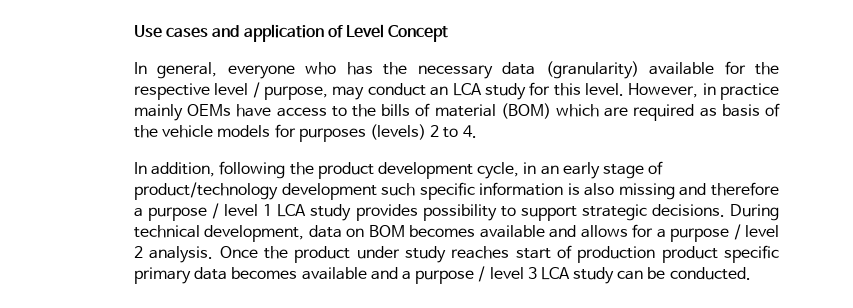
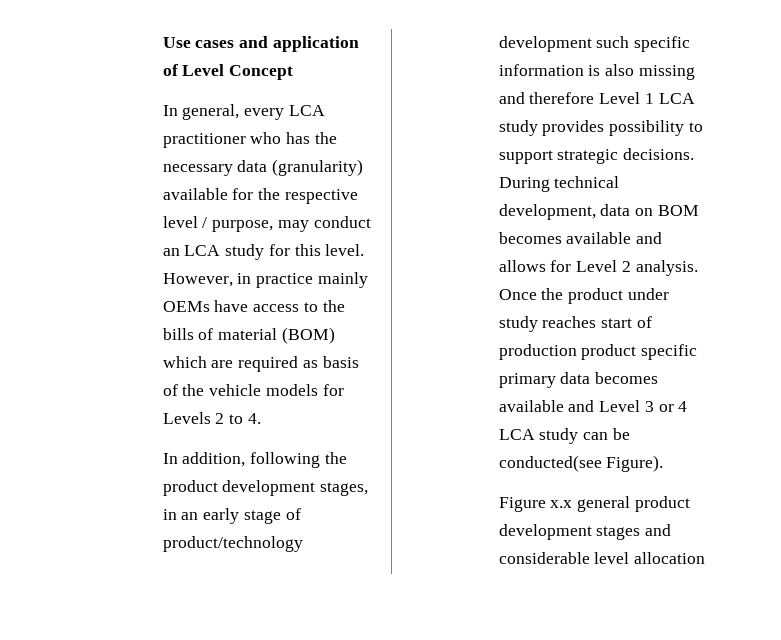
[227,65,295,79] everyone -> [244,105,325,120] [162,133,246,148] every LCA practitioner
[298,124,426,142] purposes (levels) -> [162,412,211,424] Levels
[477,162,520,179] cycle, -> [320,482,369,496] stages,
[134,203,259,221] a purpose / level -> [599,92,641,104] Level
[656,224,780,242] a purpose / level -> [576,260,618,272] Level
[401,266,751,284] a purpose / level 3 LCA study can be conducted. -> [599,400,688,412] [498,428,630,444] [498,455,664,472] [498,496,690,512] [498,524,672,540] [498,552,706,564] Level 3 or 4 LCA study can be conducted(see Figure). // Figure x.x general product development stages and considerable level allocation

